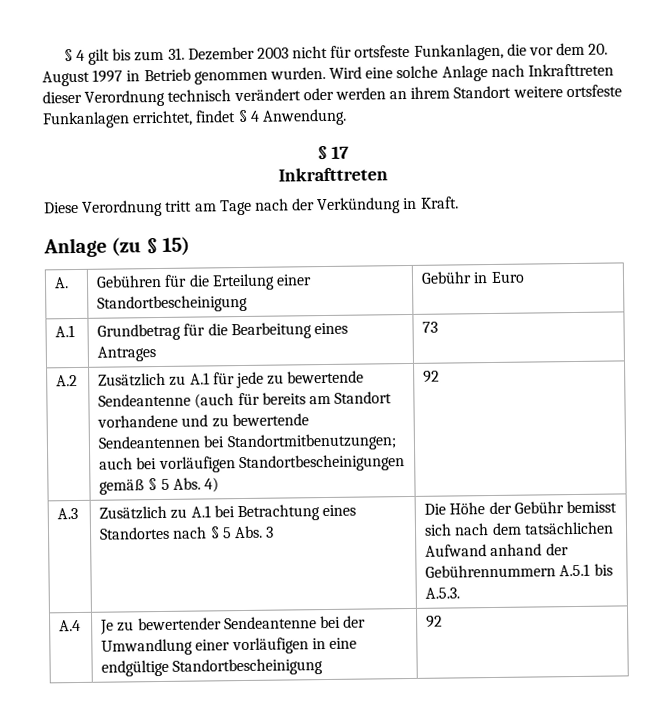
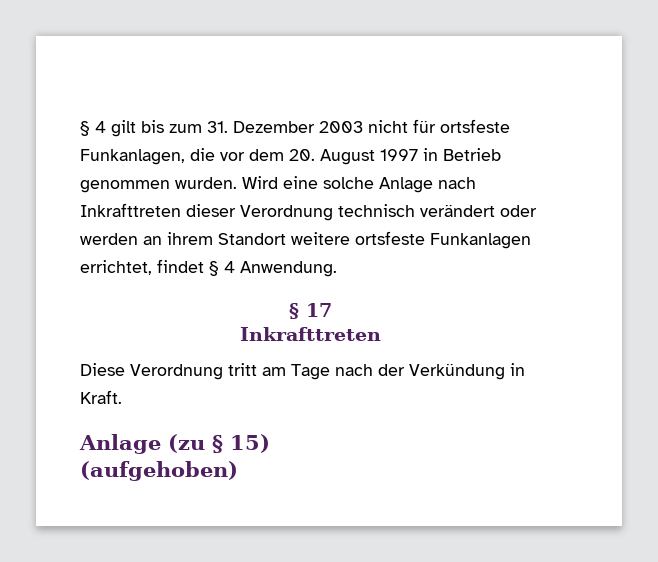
[54,277,70,289] [96,273,312,291] [97,294,249,313] [421,271,525,284] [55,325,76,338] [97,322,348,341] [97,346,157,362] [422,321,439,333] [56,374,79,387] [98,370,365,389] [98,391,393,409] [97,413,309,428] [98,433,397,452] [99,454,405,474] [99,477,219,495] [423,370,441,383] [57,507,79,520] [99,504,357,522] [99,525,275,540] [424,500,617,515] [424,521,614,536] [425,543,569,557] [425,563,613,578] [425,587,461,599] [59,619,82,632] [100,615,367,635] [101,637,357,656] [101,658,324,677] [426,615,444,628] // A. | Gebühren für die Erteilung einer Standortbescheinigung | Gebühr in Euro // A.1 | Grundbetrag für die Bearbeitung eines Antrages | 73 // A.2 | Zusätzlich zu A.1 für jede zu bewertende Sendeantenne (auch für bereits am Standort vorhandene und zu bewertende Sendeantennen bei Standortmitbenutzungen; auch bei vorläufigen Standortbescheinigungen gemäß § 5 Abs. 4) | 92 // A.3 | Zusätzlich zu A.1 bei Betrachtung eines Standortes nach § 5 Abs. 3 | Die Höhe der Gebühr bemisst sich nach dem tatsächlichen Aufwand anhand der Gebührennummern A.5.1 bis A.5.3. // A.4 | Je zu bewertender Sendeantenne bei der Umwandlung einer vorläufigen in eine endgültige Standortbescheinigung | 92 -> [80,461,238,481] // (aufgehoben)

